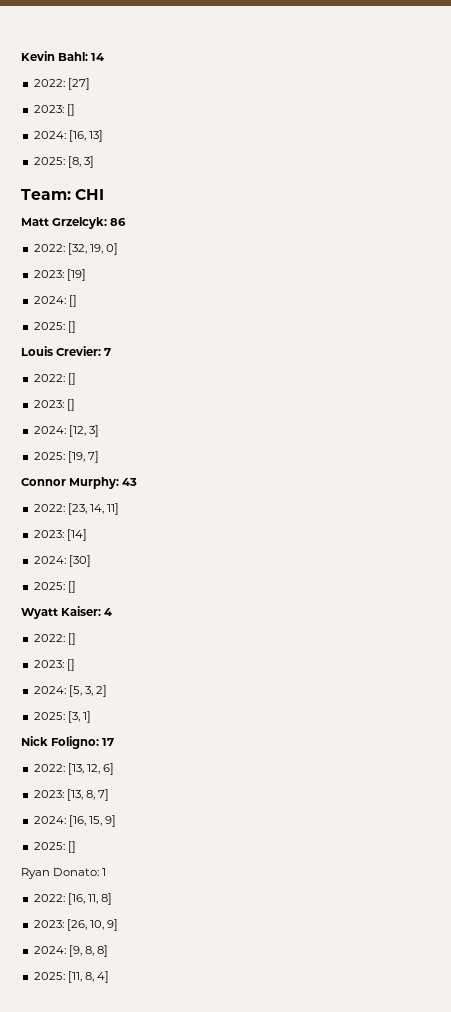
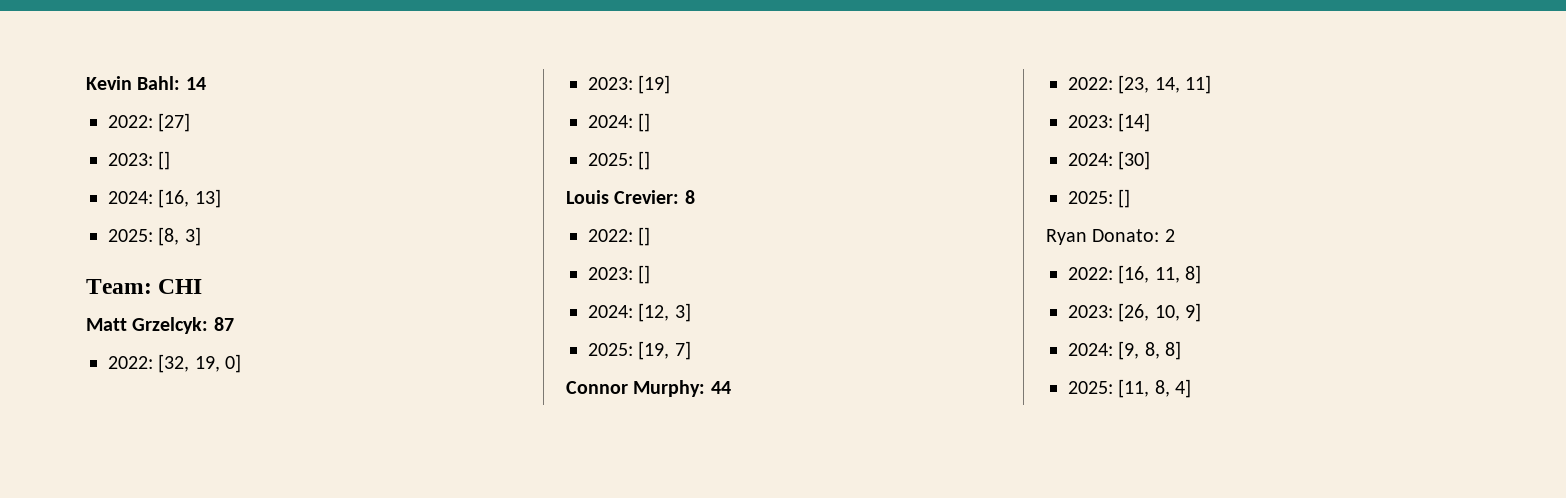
[110,218,127,226] 86 -> [213,317,234,331] 87
[104,348,112,356] 7 -> [684,190,695,204] 8
[122,478,138,486] 43 -> [710,381,731,394] 44
[21,606,113,619] [33,633,76,645] [33,659,75,671] [33,685,107,697] [33,711,91,723] [21,736,115,749] [33,763,114,775] [33,789,109,801] [33,815,116,827] [33,841,76,853] // Wyatt Kaiser: 4 // 2022: [] // 2023: [] // 2024: [5, 3, 2] // 2025: [3, 1] // Nick Foligno: 17 // 2022: [13, 12, 6] // 2023: [13, 8, 7] // 2024: [16, 15, 9] // 2025: [] -> (1131, 198) none
[102,868,107,876] 1 -> [1164,229,1175,242] 2

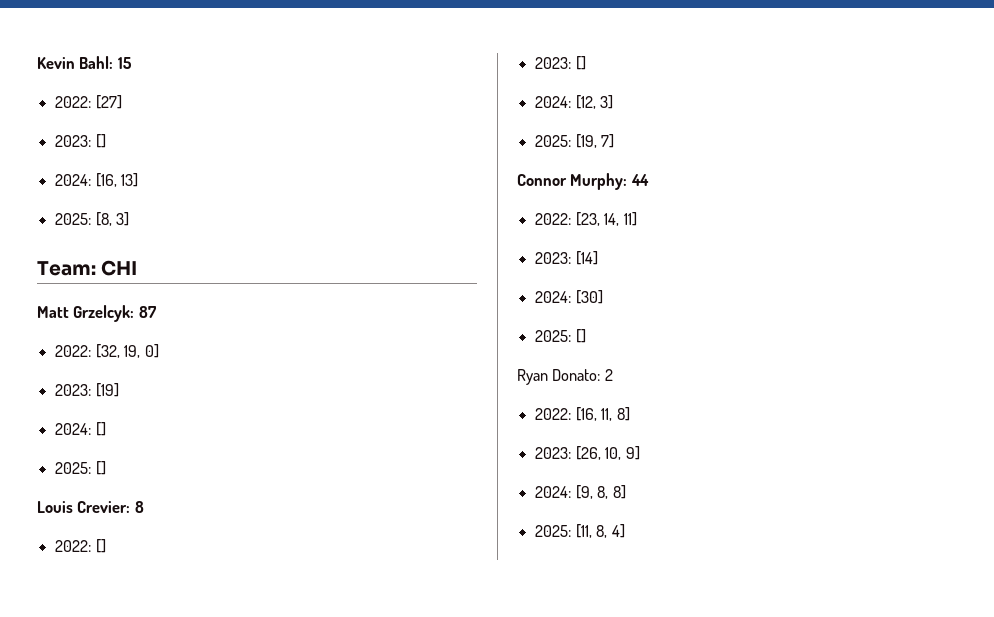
[185,77,206,90] 14 -> [117,57,132,69] 15

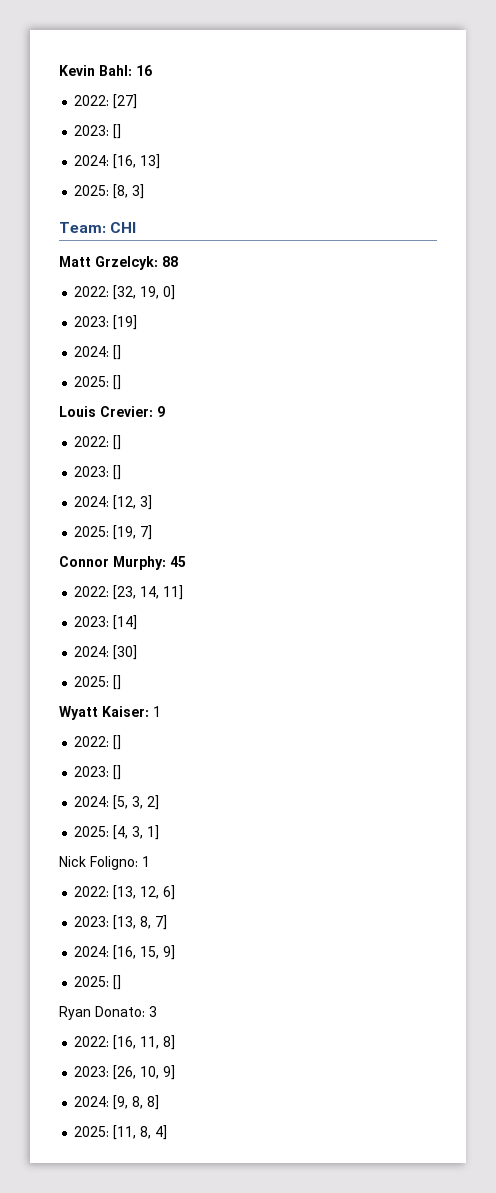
[117,57,132,69] 15 -> [136,65,152,76] 16
[138,306,157,318] 87 -> [162,256,178,267] 88
[134,501,144,513] 8 -> [157,406,165,417] 9
[630,174,649,186] 44 -> [170,556,186,567] 45
(586, 336) none -> [59,706,161,720] [74,735,122,750] [74,765,122,780] [74,795,160,810] [74,825,160,840] [59,856,150,870] [74,885,176,900] [74,915,168,930] [74,945,176,960] [74,975,122,990] // Wyatt Kaiser: 1 // 2022: [] // 2023: [] // 2024: [5, 3, 2] // 2025: [4, 3, 1] // Nick Foligno: 1 // 2022: [13, 12, 6] // 2023: [13, 8, 7] // 2024: [16, 15, 9] // 2025: []
[604,369,613,381] 2 -> [149,1006,157,1017] 3

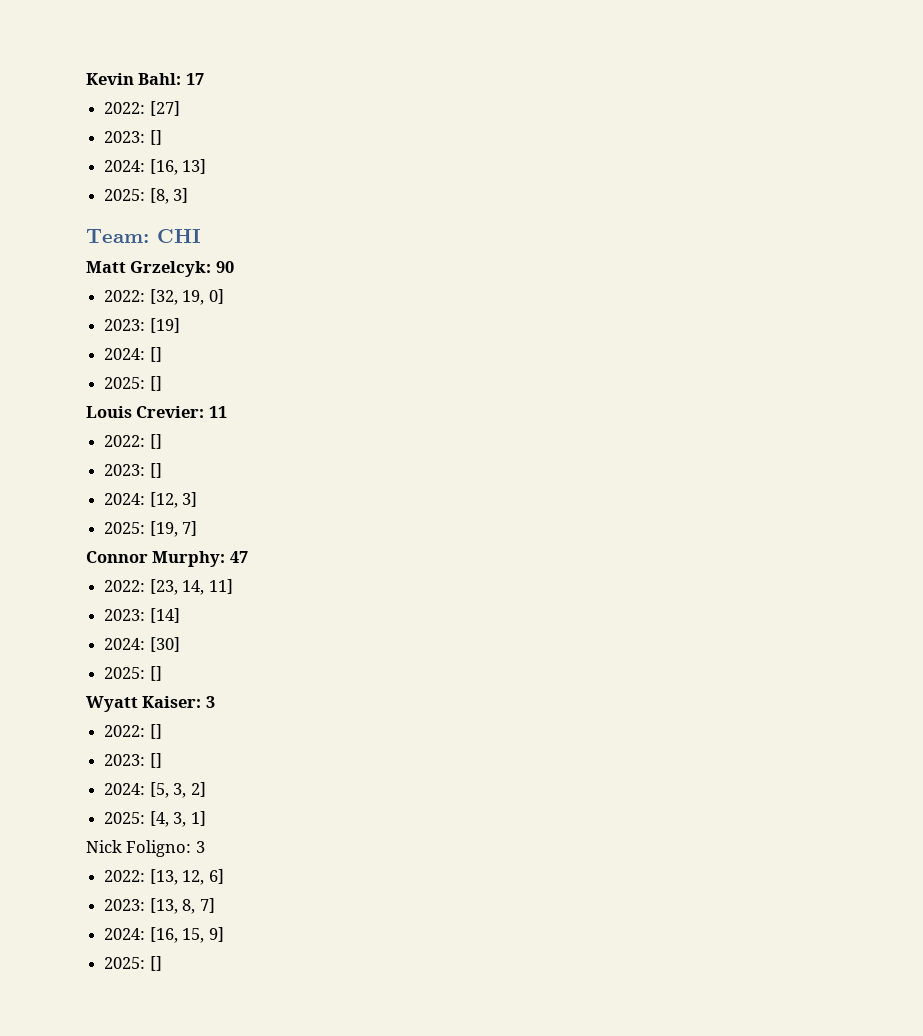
[136,65,152,76] 16 -> [185,73,204,85] 17
[162,256,178,267] 88 -> [215,261,234,273] 90
[157,406,165,417] 9 -> [208,406,227,418] 11
[170,556,186,567] 45 -> [229,551,248,563] 47
[153,706,161,717] 1 -> [205,696,215,708] 3
[142,856,150,867] 1 -> [195,841,205,853] 3
[59,1006,157,1020] [74,1035,176,1050] [74,1065,176,1080] [74,1095,160,1110] [74,1125,168,1140] // Ryan Donato: 3 // 2022: [16, 11, 8] // 2023: [26, 10, 9] // 2024: [9, 8, 8] // 2025: [11, 8, 4] -> (162, 963) none

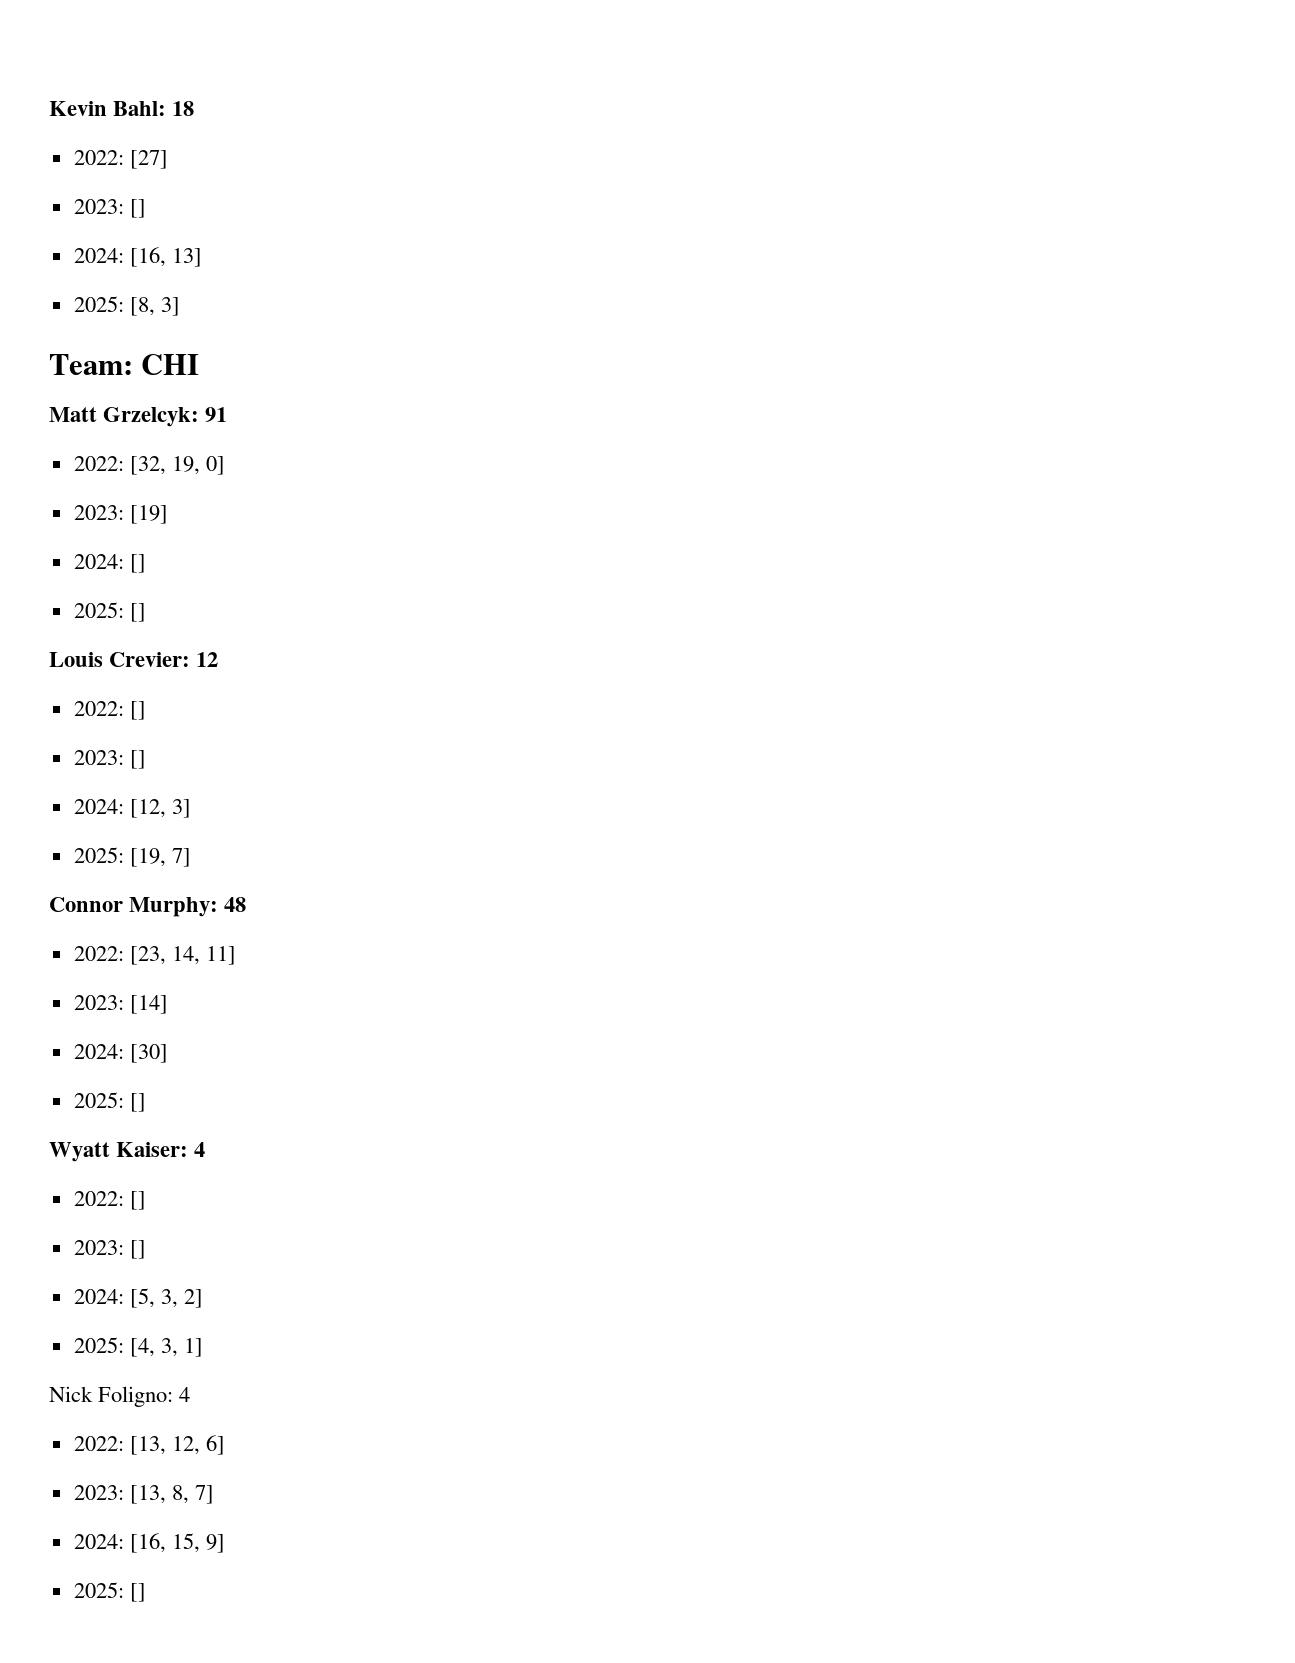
[185,73,204,85] 17 -> [172,101,195,116] 18
[215,261,234,273] 90 -> [205,407,228,422] 91
[208,406,227,418] 11 -> [196,652,219,667] 12
[229,551,248,563] 47 -> [224,897,247,912] 48
[205,696,215,708] 3 -> [194,1142,206,1157] 4
[195,841,205,853] 3 -> [179,1387,191,1402] 4

